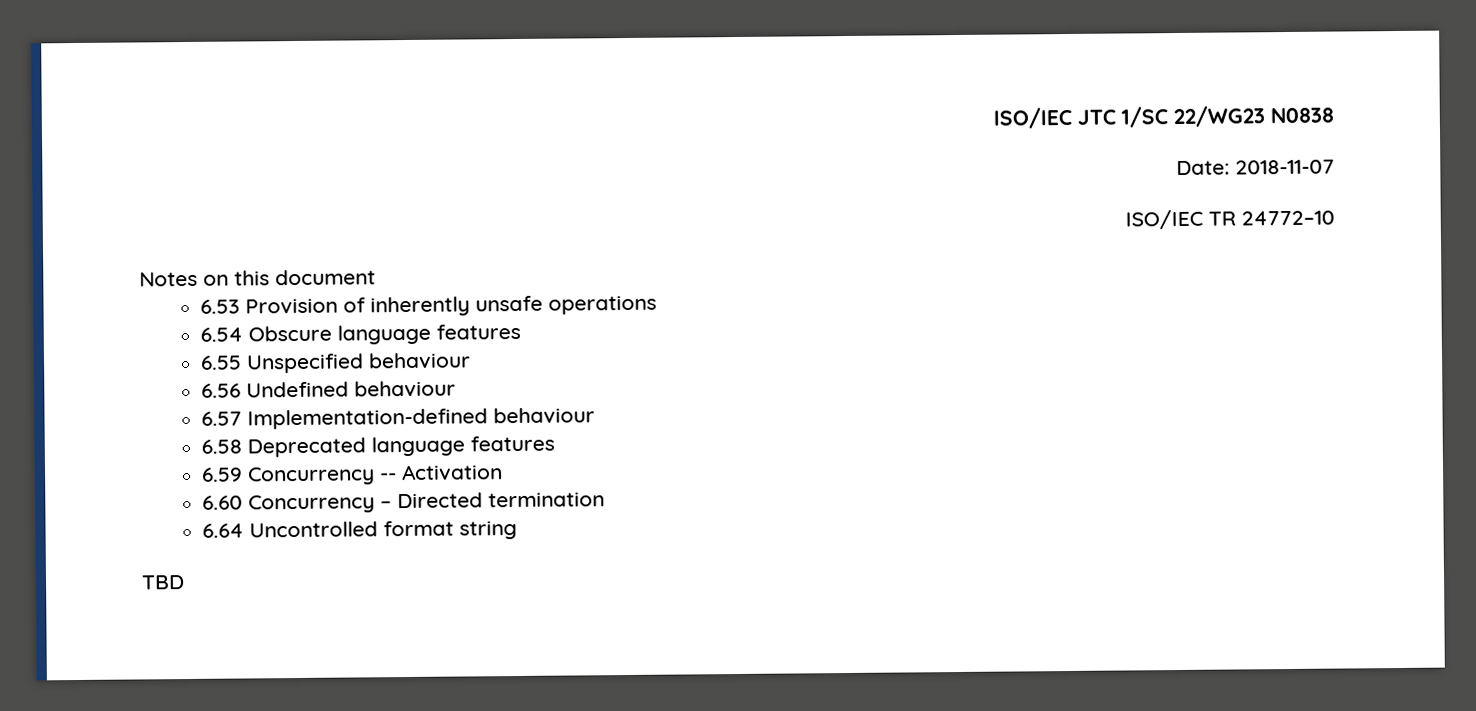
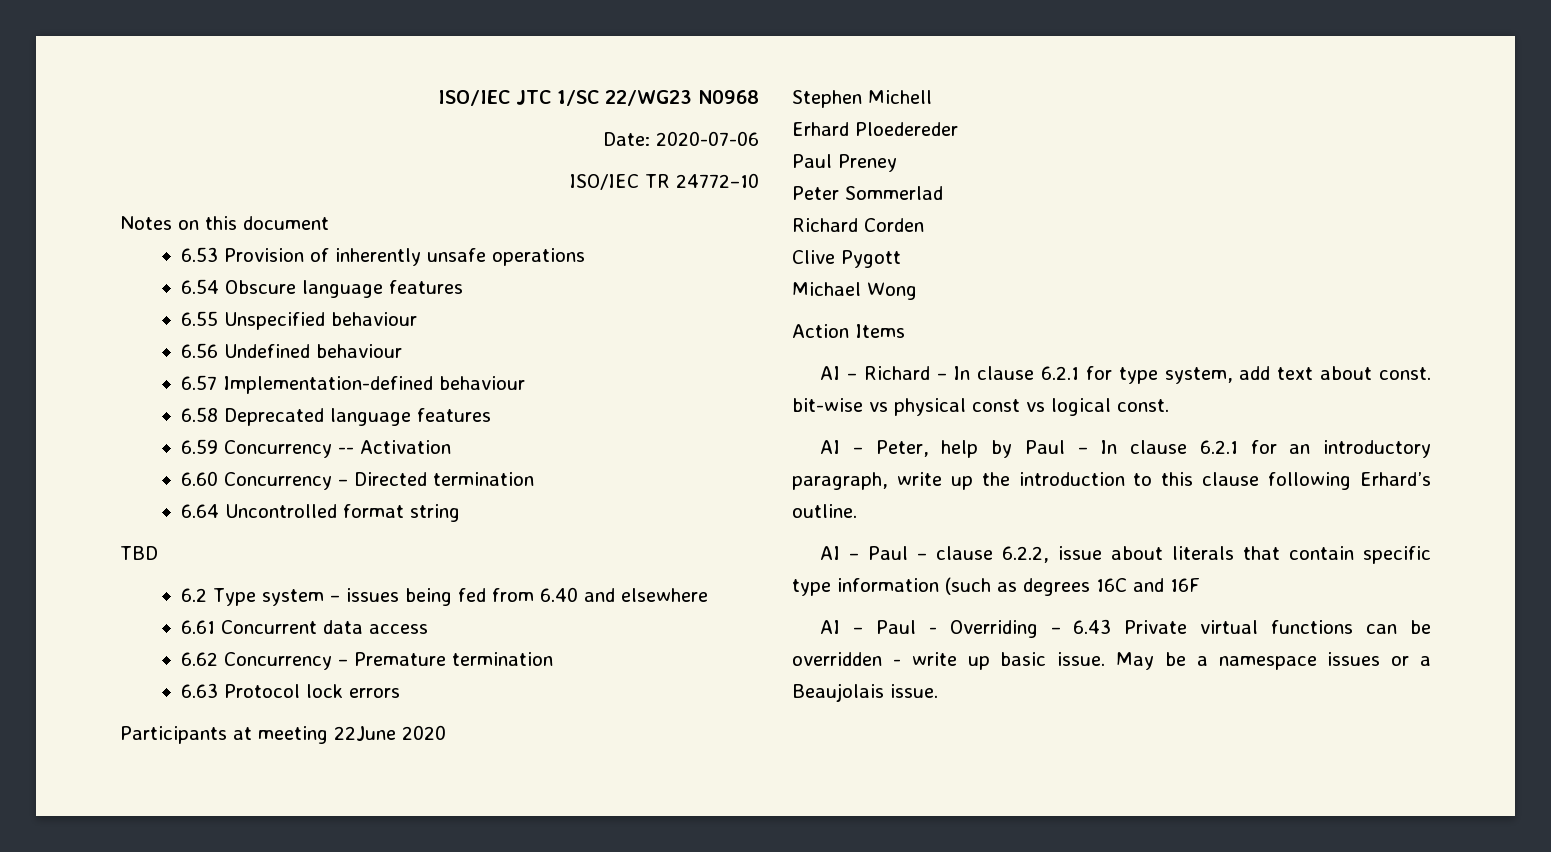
[1270,107,1334,124] N0838 -> [698,90,759,104] N0968
[1235,159,1335,175] 2018-11-07 -> [656,131,759,146] 2020-07-06
(185, 582) none -> [181,587,709,606] [181,620,429,634] [181,652,554,670] [181,683,401,698] [120,725,446,744] [792,90,932,108] [792,122,958,136] [792,154,897,172] [792,186,943,200] [792,218,924,232] [792,250,901,268] [792,282,917,300] [792,324,905,338] [820,366,1431,384] [792,398,1169,416] [820,440,1431,458] [792,472,1431,490] [792,504,857,518] [820,546,1431,564] [792,577,1200,596] [820,619,1431,638] [792,652,1431,670] [792,683,938,702] // 6.2 Type system – issues being fed from 6.40 and elsewhere // 6.61 Concurrent data access // 6.62 Concurrency – Premature termination // 6.63 Protocol lock errors // Participants at meeting 22June 2020 // Stephen Michell // Erhard Ploedereder // Paul Preney // Peter Sommerlad // Richard Corden // Clive Pygott // Michael Wong // Action Items // AI – Richard – In clause 6.2.1 for type system, add text about const. bit-wise vs physical const vs logical const. // AI – Peter, help by Paul – In clause 6.2.1 for an introductory paragraph, write up the introduction to this clause following Erhard’s outline. // AI – Paul – clause 6.2.2, issue about literals that contain specific type information (such as degrees 16C and 16F // AI – Paul - Overriding – 6.43 Private virtual functions can be overridden - write up basic issue. May be a namespace issues or a Beaujolais issue.

